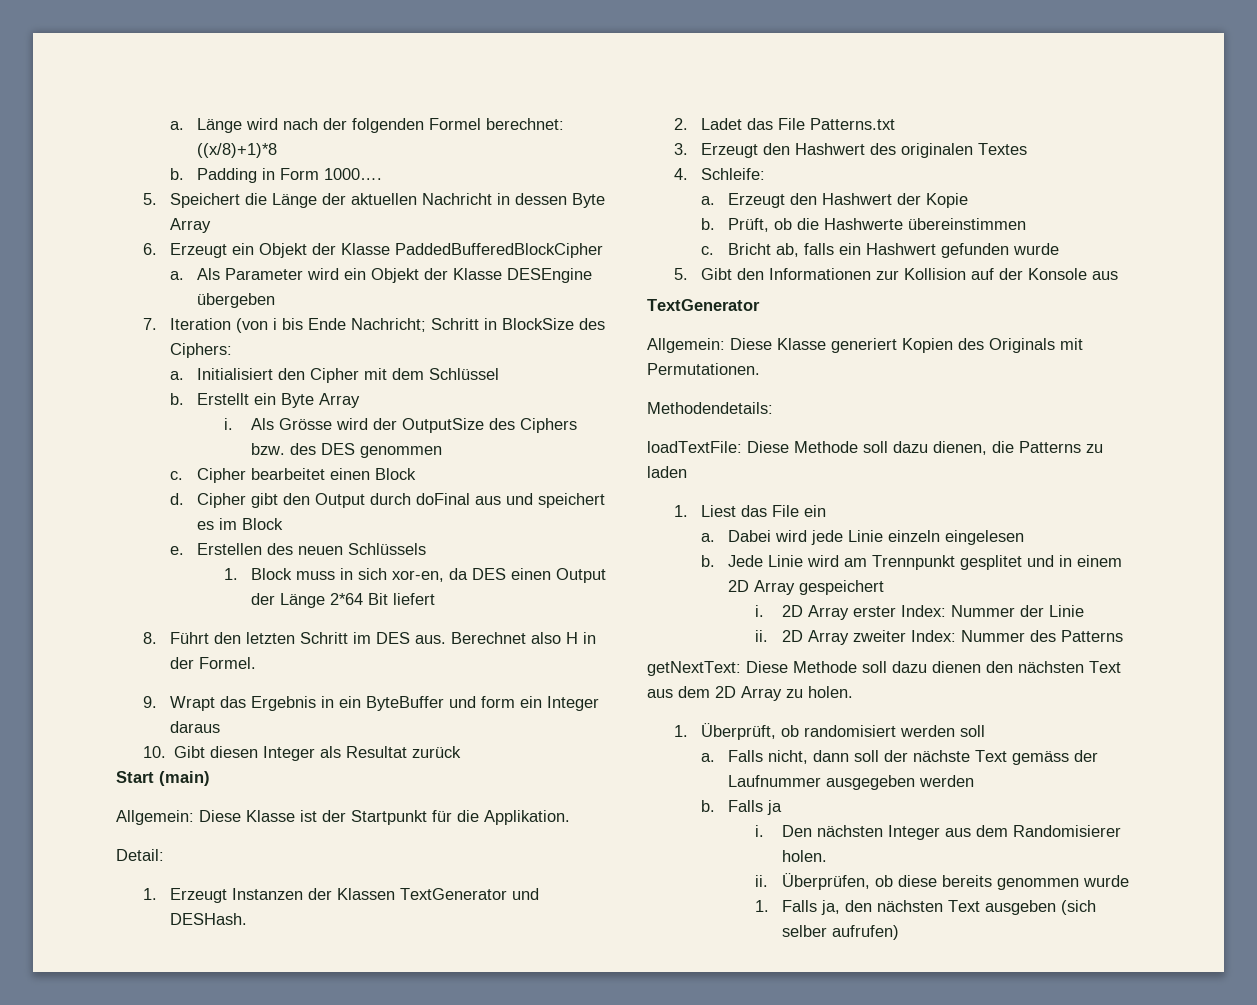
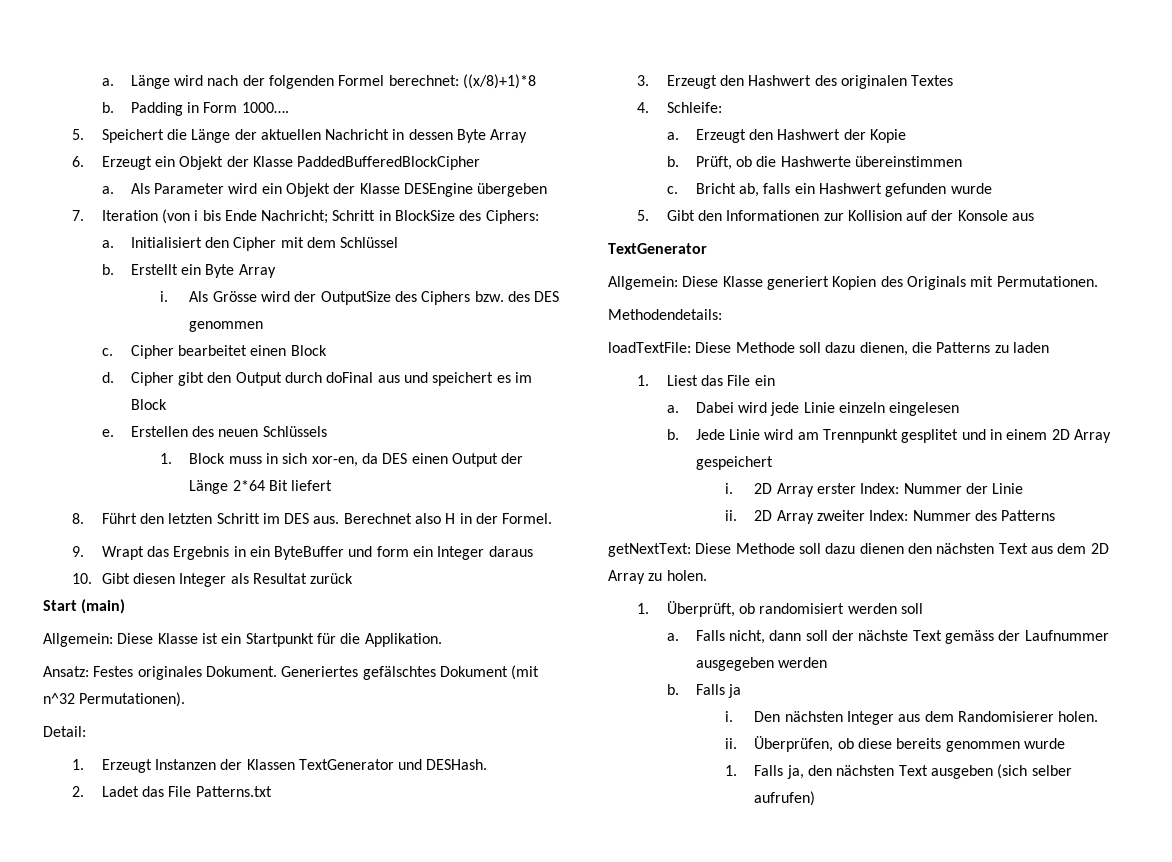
[322,810,346,822] der -> [221,633,242,644] ein
(570, 817) none -> [43,665,540,680] [43,692,186,707] // Ansatz: Festes originales Dokument. Generiertes gefälschtes Dokument (mit n^32 Permutationen).

